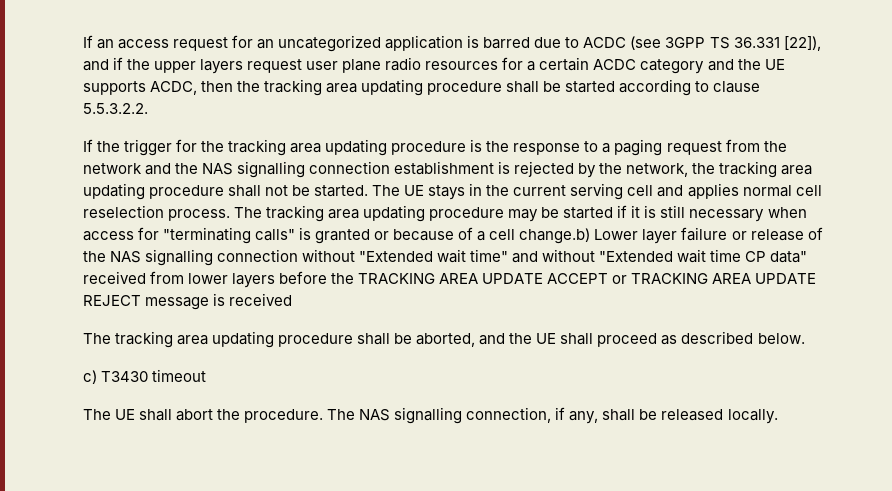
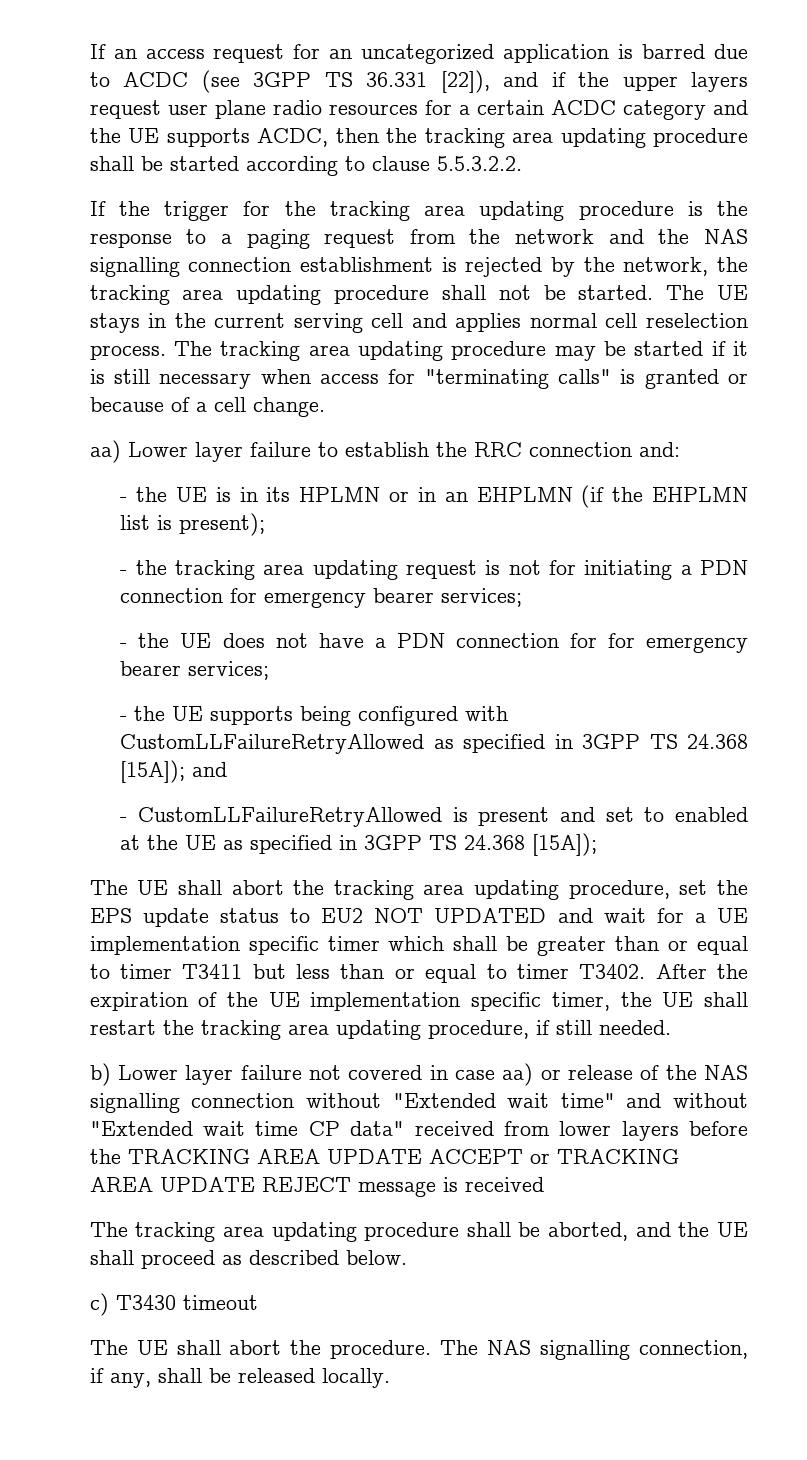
[519,227,728,244] change.b) Lower layer failure -> [252,397,325,417] [89,440,680,463] [120,485,749,508] [120,513,266,536] [120,560,748,580] [120,588,523,608] [120,633,748,653] [120,661,270,680] [120,706,509,726] [120,734,748,754] [120,760,228,783] [120,807,748,827] [120,833,598,856] [89,880,748,900] [89,908,748,927] [89,936,749,956] [89,964,749,983] [89,992,748,1011] [89,1020,671,1040] [89,1063,534,1086] change. // aa) Lower layer failure to establish the RRC connection and: // - the UE is in its HPLMN or in an EHPLMN (if the EHPLMN list is present); // - the tracking area updating request is not for initiating a PDN connection for emergency bearer services; // - the UE does not have a PDN connection for for emergency bearer services; // - the UE supports being configured with CustomLLFailureRetryAllowed as specified in 3GPP TS 24.368 [15A]); and // - CustomLLFailureRetryAllowed is present and set to enabled at the UE as specified in 3GPP TS 24.368 [15A]); // The UE shall abort the tracking area updating procedure, set the EPS update status to EU2 NOT UPDATED and wait for a UE implementation specific timer which shall be greater than or equal to timer T3411 but less than or equal to timer T3402. After the expiration of the UE implementation specific timer, the UE shall restart the tracking area updating procedure, if still needed. // b) Lower layer failure not covered in case aa)

